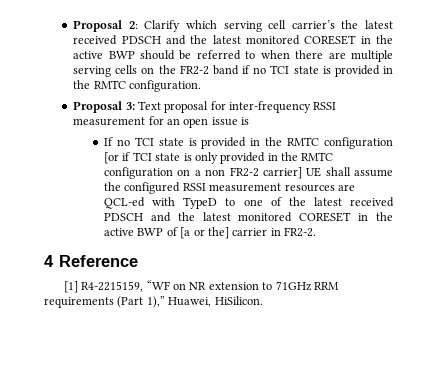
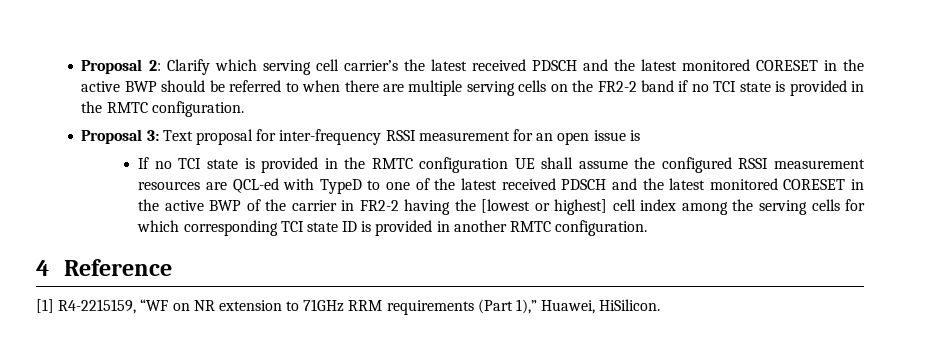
[104,152,334,164] [104,167,302,179] [or if TCI state is only provided in the RMTC configuration on a non FR2-2 carrier] -> (509, 165) none
[180,227,317,239] [a or the] carrier in FR2-2. -> [265,199,865,215] [137,220,648,236] the carrier in FR2-2 having the [lowest or highest] cell index among the serving cells for which corresponding TCI state ID is provided in another RMTC configuration.

